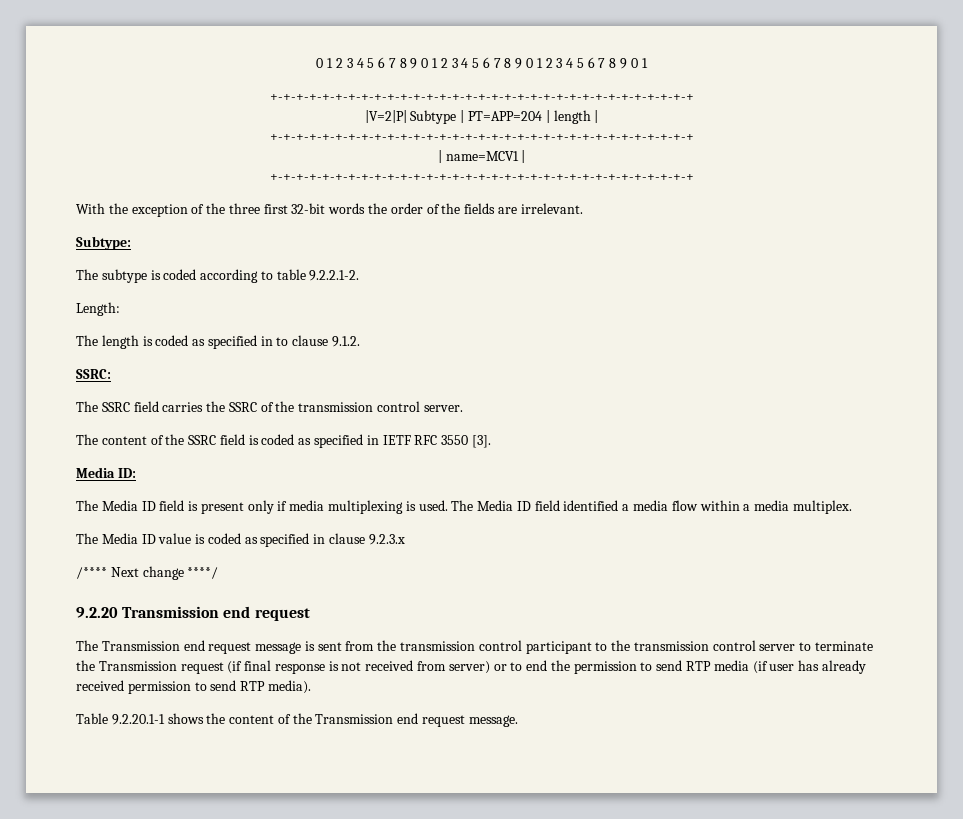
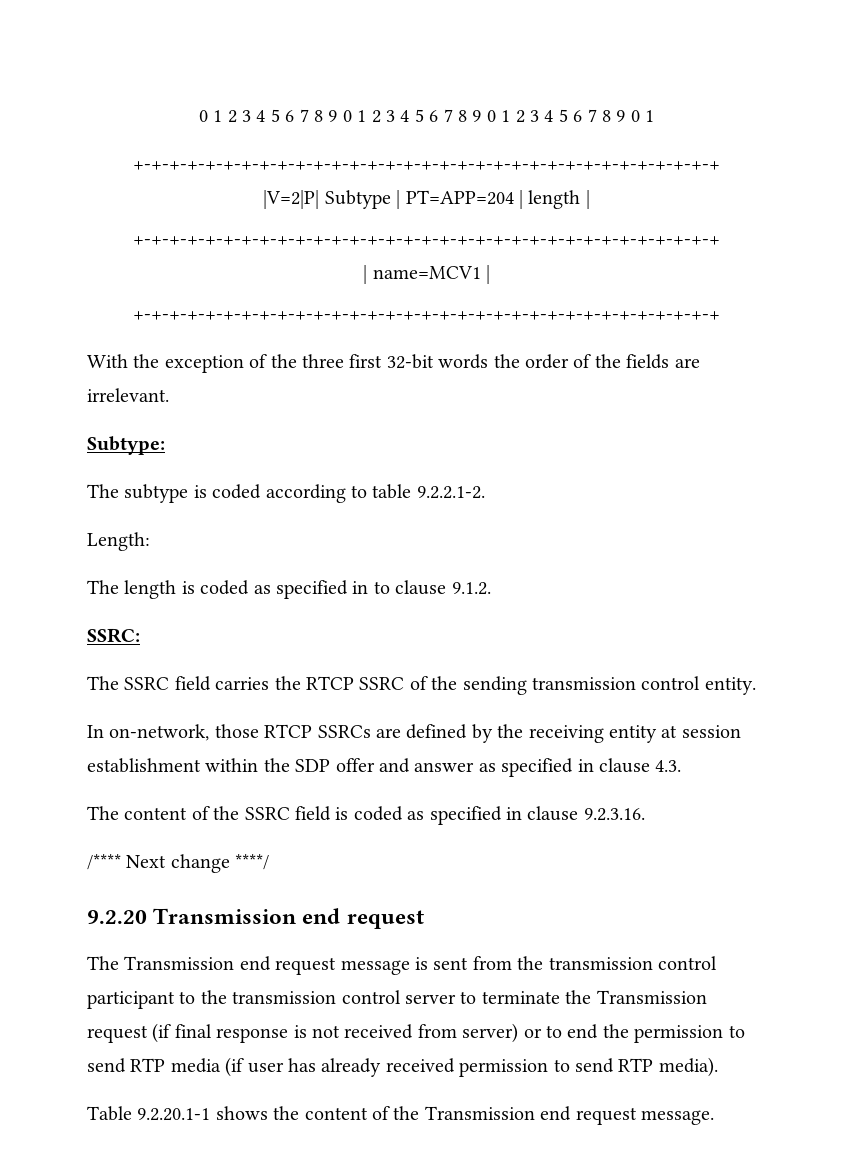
(226, 406) none -> [306,676,354,690] RTCP
[298,401,463,412] transmission control server. -> [462,676,756,695] [87,724,741,743] [87,758,682,777] sending transmission control entity. // In on-network, those RTCP SSRCs are defined by the receiving entity at session establishment within the SDP offer and answer as specified in clause 4.3.
[382,435,491,448] [76,467,136,478] [76,500,852,514] [76,533,405,547] IETF RFC 3550 [3]. // Media ID: // The Media ID field is present only if media multiplexing is used. The Media ID field identified a media flow within a media multiplex. // The Media ID value is coded as specified in clause 9.2.3.x -> [527,806,645,821] clause 9.2.3.16.

